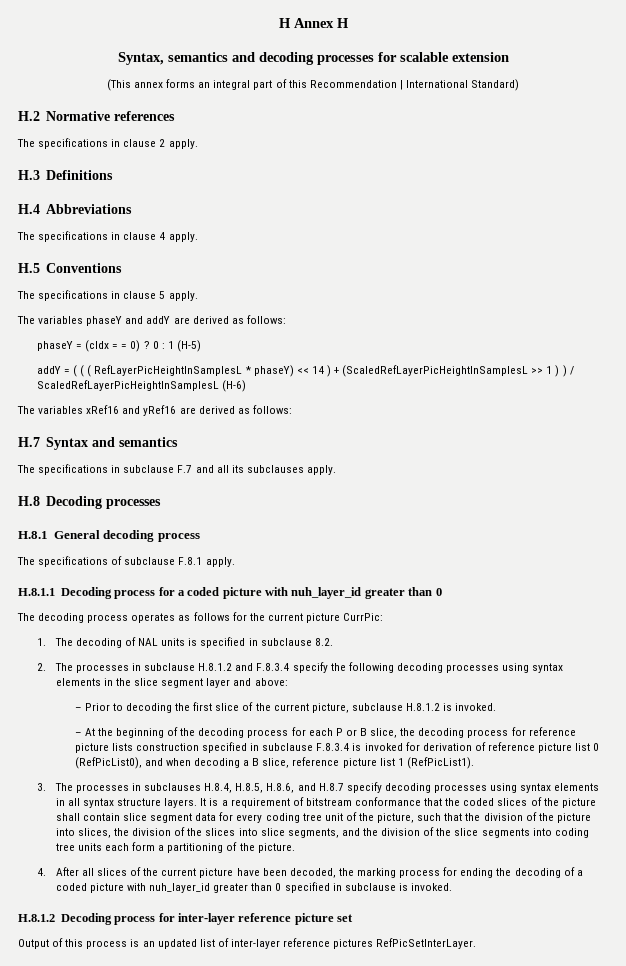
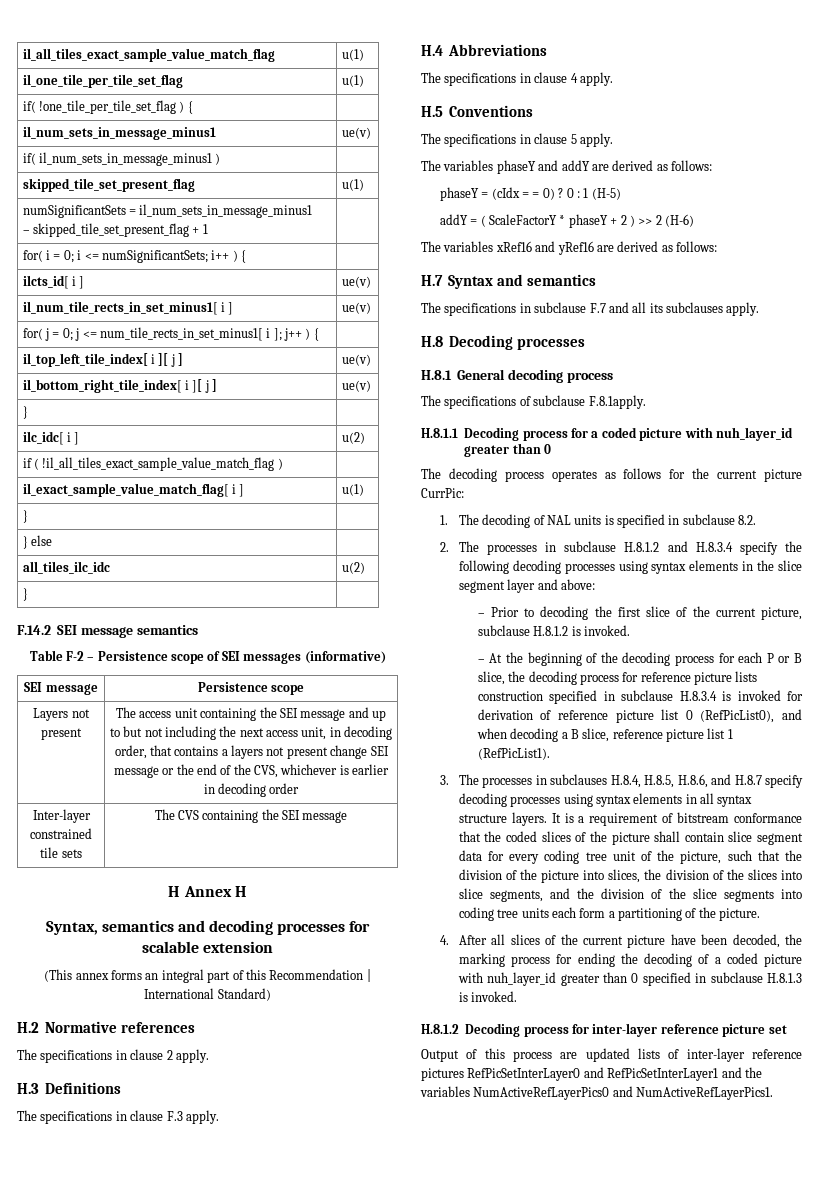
(278, 23) none -> [22,48,275,62] [341,49,364,61] [22,74,183,88] [341,75,364,87] [22,100,193,114] [22,126,216,140] [341,127,371,139] [22,152,221,166] [22,178,195,192] [341,179,364,191] [22,204,313,218] [22,223,208,237] [22,250,247,263] [22,275,85,289] [341,276,371,288] [22,301,234,315] [341,302,371,314] [22,327,319,341] [22,353,184,367] [341,354,371,366] [22,379,218,393] [341,380,371,392] [22,406,28,419] [22,431,80,445] [341,432,365,444] [22,457,283,471] [22,483,245,497] [341,484,364,496] [22,510,28,523] [22,535,53,549] [22,561,110,574] [341,562,365,574] [22,588,28,601] [17,625,198,638] [29,650,386,664] [24,682,98,695] [197,682,305,695] [33,708,90,721] [41,728,82,740] [116,707,386,721] [109,726,393,740] [114,745,389,759] [113,764,390,778] [203,783,300,797] [32,809,91,823] [29,828,92,839] [40,847,82,858] [154,809,348,823] il_all_tiles_exact_sample_value_match_flag | u(1) // il_one_tile_per_tile_set_flag | u(1) // if( !one_tile_per_tile_set_flag ) { | // il_num_sets_in_message_minus1 | ue(v) // if( il_num_sets_in_message_minus1 ) | // skipped_tile_set_present_flag | u(1) // numSignificantSets = il_num_sets_in_message_minus1 // – skipped_tile_set_present_flag + 1 | // for( i = 0; i <= numSignificantSets; i++ ) { | // ilcts_id[ i ] | ue(v) // il_num_tile_rects_in_set_minus1[ i ] | ue(v) // for( j = 0; j <= num_tile_rects_in_set_minus1[ i ]; j++ ) { | // il_top_left_tile_index[ i ][ j ] | ue(v) // il_bottom_right_tile_index[ i ][ j ] | ue(v) // } | // ilc_idc[ i ] | u(2) // if ( !il_all_tiles_exact_sample_value_match_flag ) | // il_exact_sample_value_match_flag[ i ] | u(1) // } | // } else | // all_tiles_ilc_idc | u(2) // } | // F.14.2 SEI message semantics // Table F-2 – Persistence scope of SEI messages (informative) // SEI message | Persistence scope // Layers not present | The access unit containing the SEI message and up to but not including the next access unit, in decoding order, that contains a layers not present change SEI message or the end of the CVS, whichever is earlier in decoding order // Inter-layer constrained tile sets | The CVS containing the SEI message //
(113, 175) none -> [17,1110,219,1124] // The specifications in clause F.3 apply.
[80,365,574,377] [36,380,219,391] ( ( RefLayerPicHeightInSamplesL * phaseY) << 14 ) + (ScaledRefLayerPicHeightInSamplesL >> 1 ) ) / ScaledRefLayerPicHeightInSamplesL -> [489,214,662,228] ScaleFactorY * phaseY + 2 ) >> 2
[178,557,235,567] F.8.1 apply. -> [588,395,646,409] F.8.1apply.
[256,663,290,671] F.8.3.4 -> [695,542,733,552] H.8.3.4
[316,743,350,751] F.8.3.4 -> [679,691,717,701] H.8.3.4
(396, 887) none -> [767,973,803,983] H.8.1.3
[130,938,477,949] is an updated list of inter-layer reference pictures RefPicSetInterLayer. -> [560,1048,802,1062] [421,1067,762,1081] [420,1086,774,1100] are updated lists of inter-layer reference pictures RefPicSetInterLayer0 and RefPicSetInterLayer1 and the variables NumActiveRefLayerPics0 and NumActiveRefLayerPics1.

